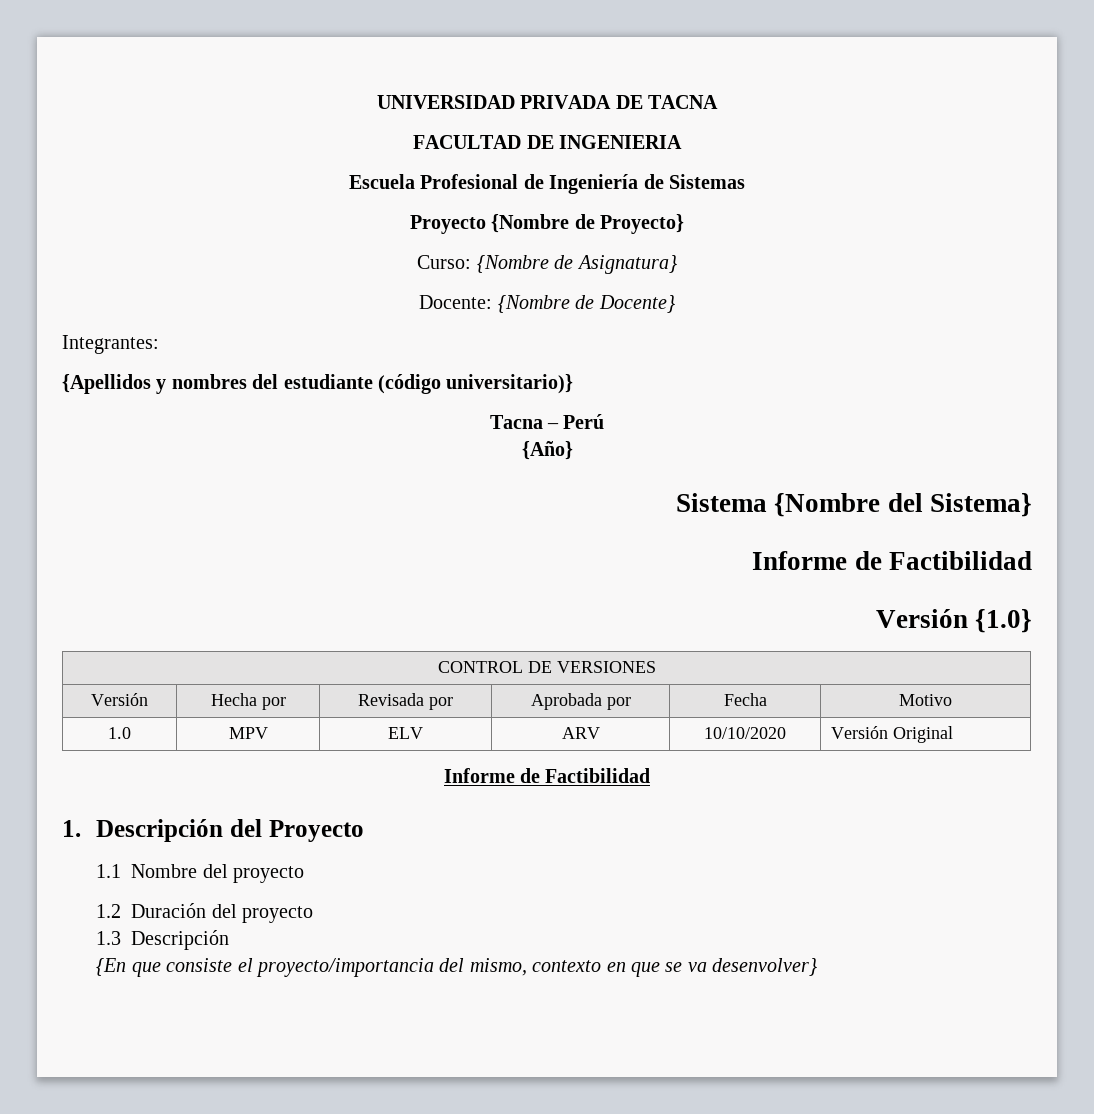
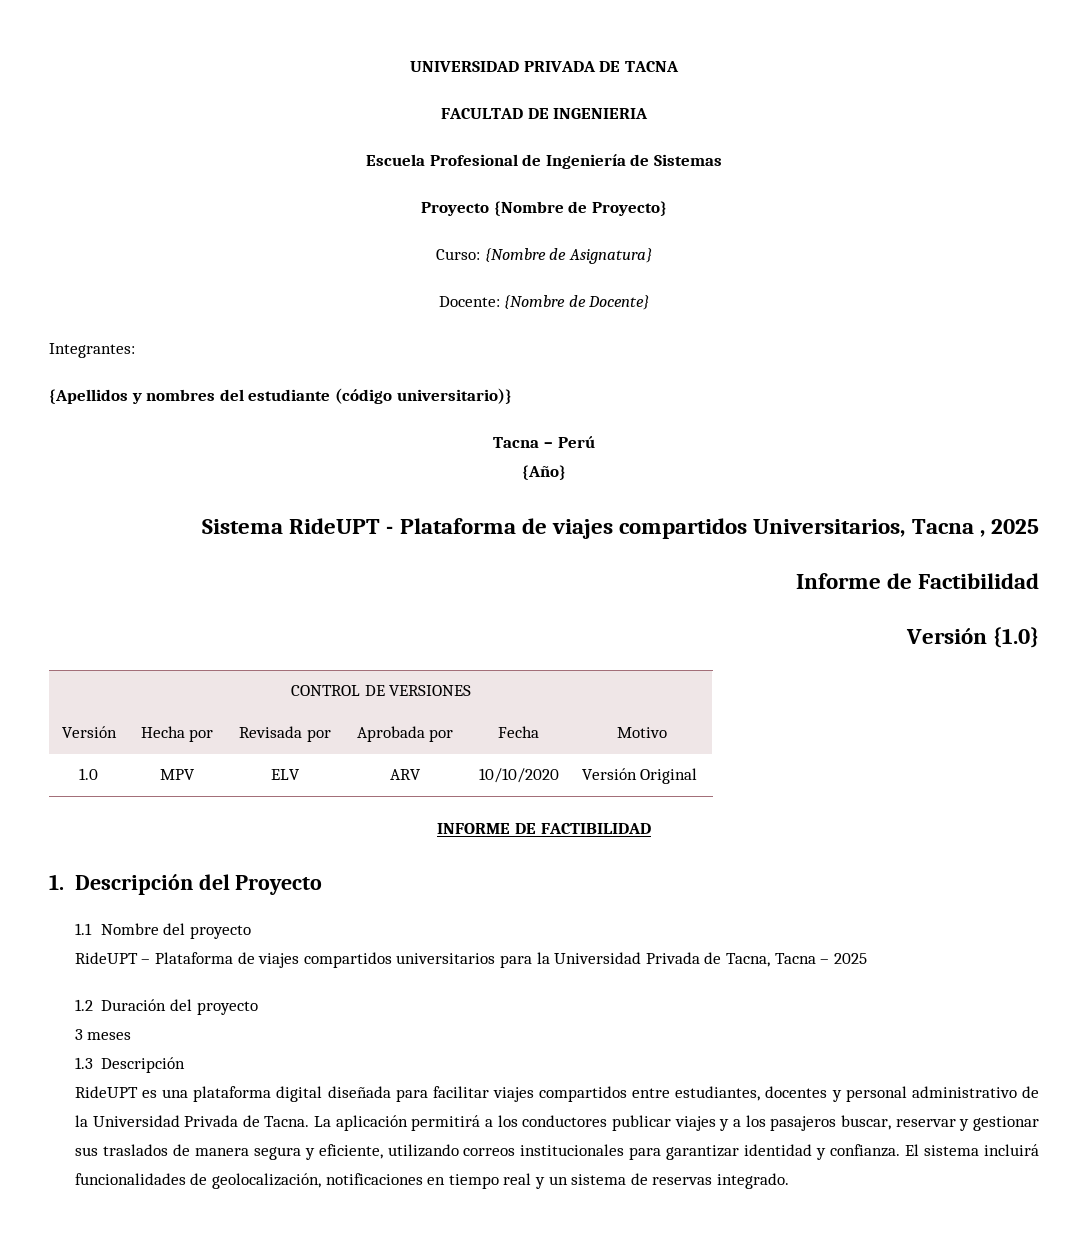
[774,493,1032,517] {Nombre del Sistema} -> [289,518,1039,539] RideUPT - Plataforma de viajes compartidos Universitarios, Tacna , 2025
[443,768,651,783] Informe de Factibilidad -> [437,823,651,834] INFORME DE FACTIBILIDAD
(305, 874) none -> [74,952,867,968] // RideUPT – Plataforma de viajes compartidos universitarios para la Universidad Privada de Tacna, Tacna – 2025
(314, 914) none -> [74,1029,132,1040] // 3 meses
[96,958,818,977] {En que consiste el proyecto/importancia del mismo, contexto en que se va desenvolver} -> [74,1086,1039,1102] [74,1115,1039,1131] [74,1144,1039,1160] [74,1173,789,1189] RideUPT es una plataforma digital diseñada para facilitar viajes compartidos entre estudiantes, docentes y personal administrativo de la Universidad Privada de Tacna. La aplicación permitirá a los conductores publicar viajes y a los pasajeros buscar, reservar y gestionar sus traslados de manera segura y eficiente, utilizando correos institucionales para garantizar identidad y confianza. El sistema incluirá funcionalidades de geolocalización, notificaciones en tiempo real y un sistema de reservas integrado.

